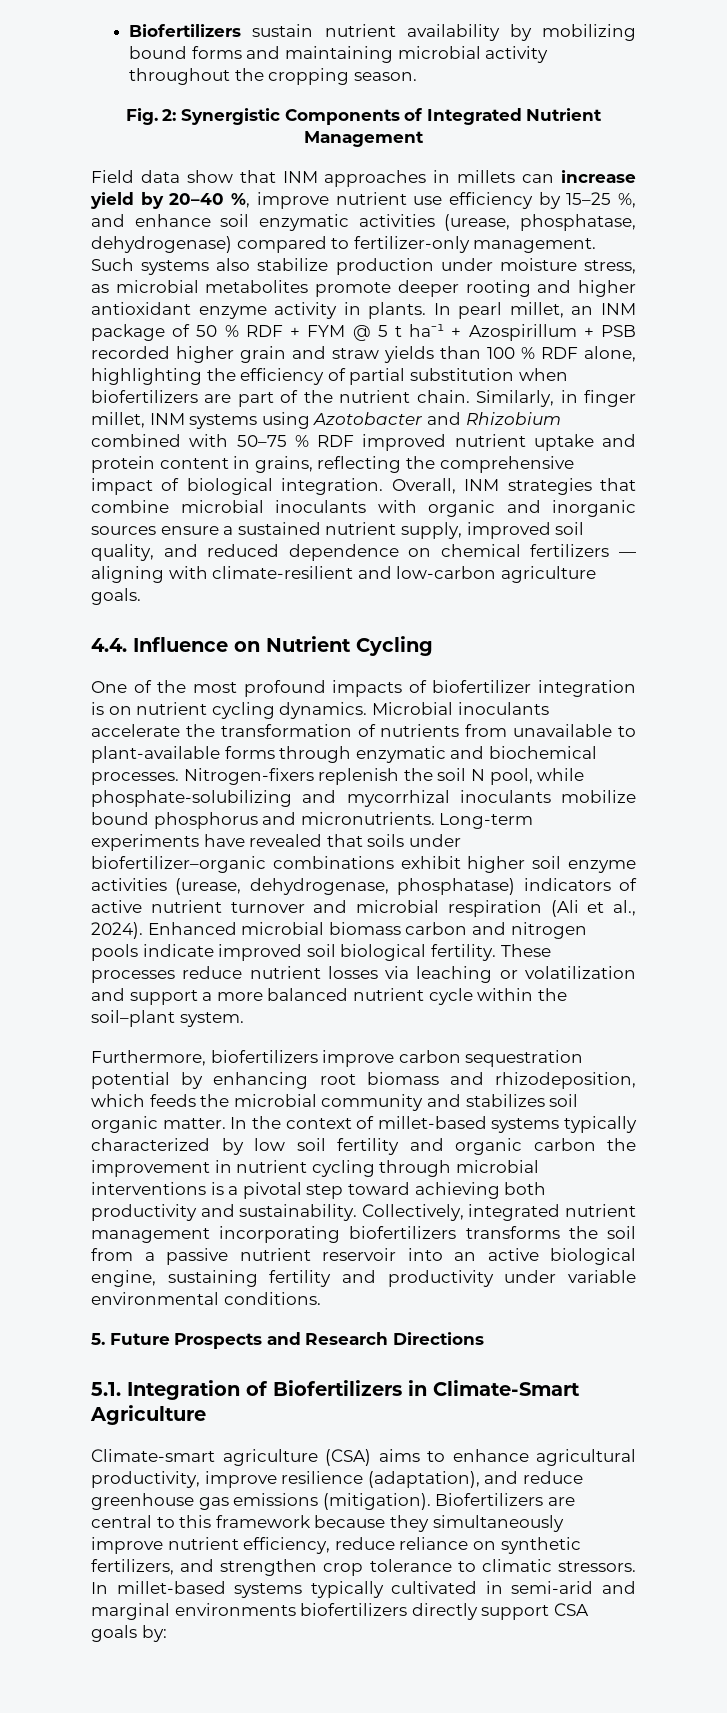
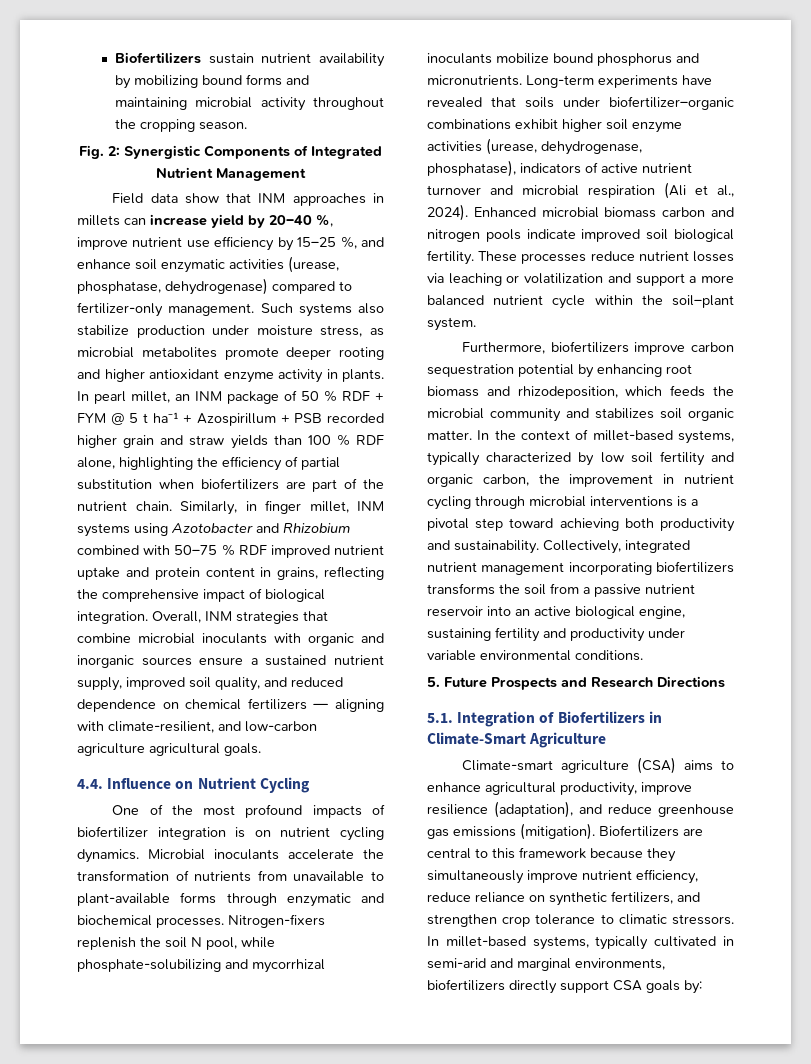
[212,566,354,579] climate-resilient -> [108,721,214,733] climate-resilient,
(596, 574) none -> [149,743,220,756] agricultural
[397,878,516,895] phosphatase) -> [427,160,516,177] phosphatase),
[491,1118,560,1133] systems -> [678,430,734,444] systems,
[533,1138,596,1151] carbon -> [482,474,529,486] carbon,
[234,1583,303,1598] systems -> [532,936,589,950] systems,
[174,1603,296,1616] environments -> [575,958,665,970] environments,

